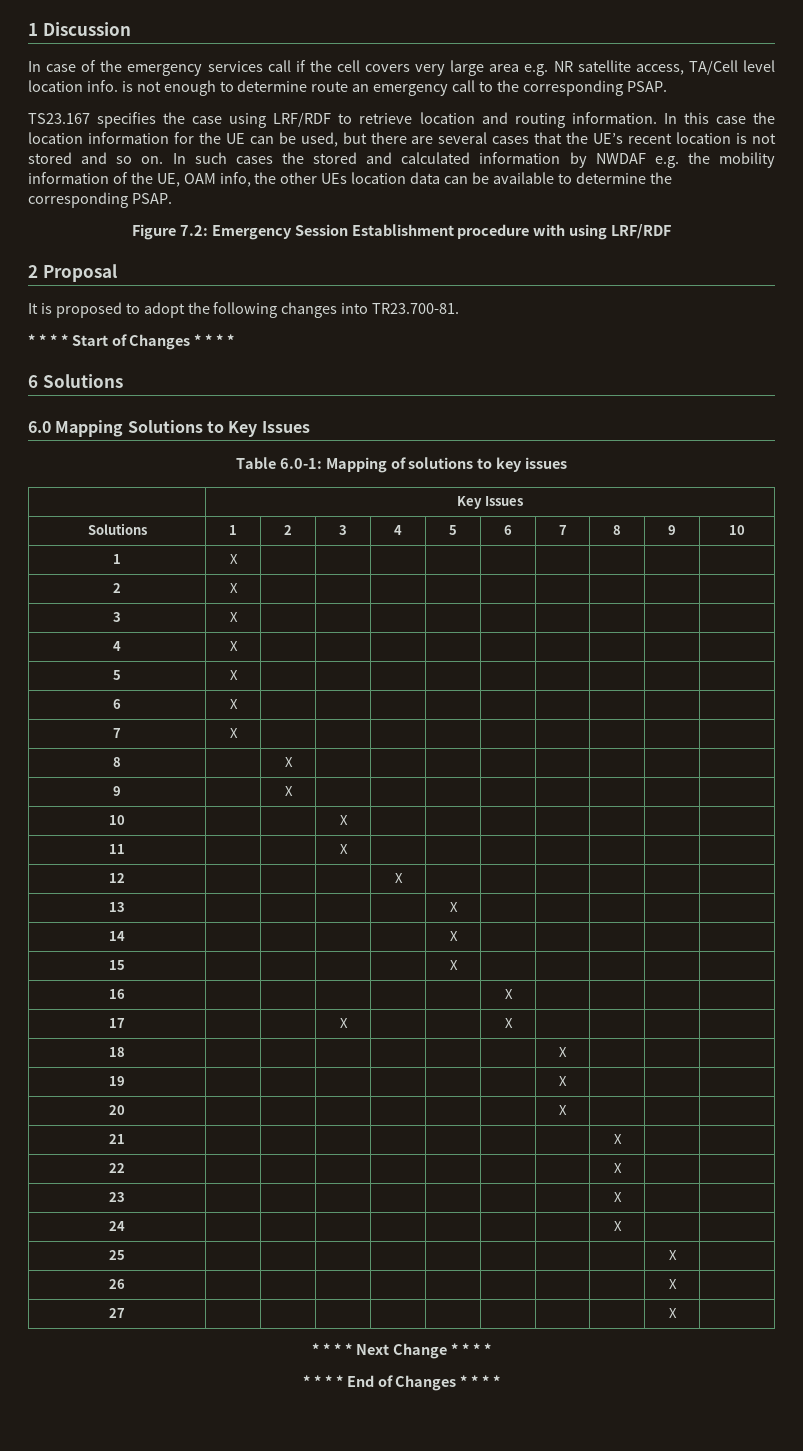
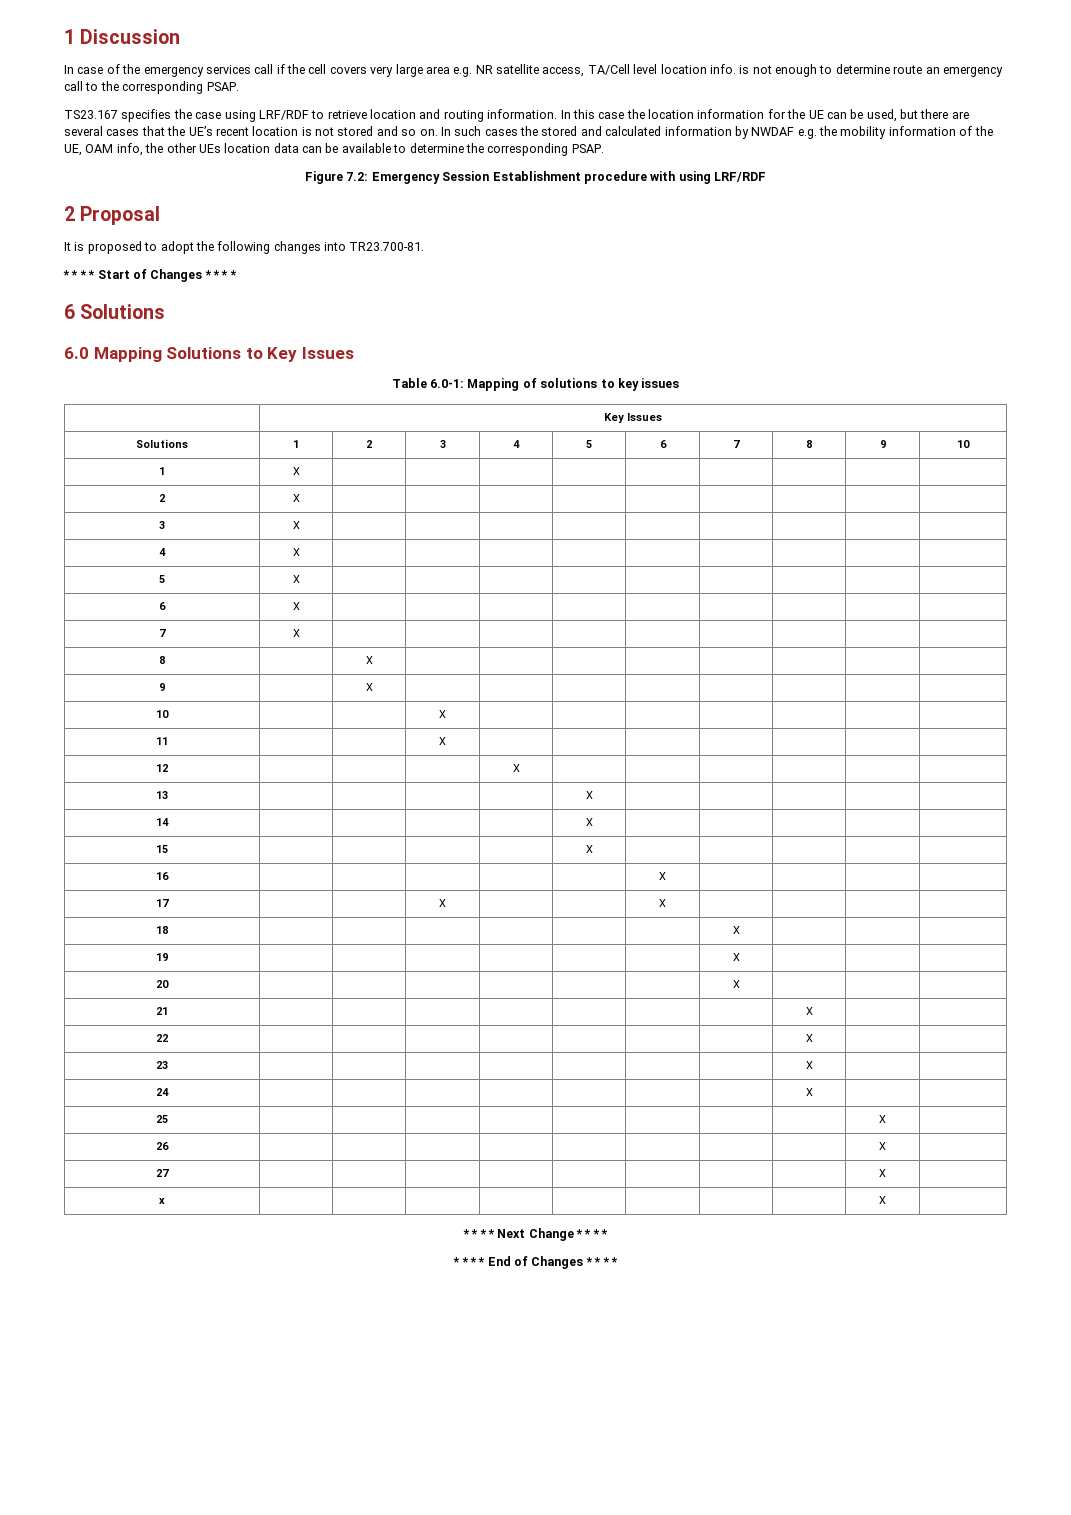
(677, 1313) none -> [159,1198,165,1204] [879,1196,886,1204] // x | | | | | | | | | X |

